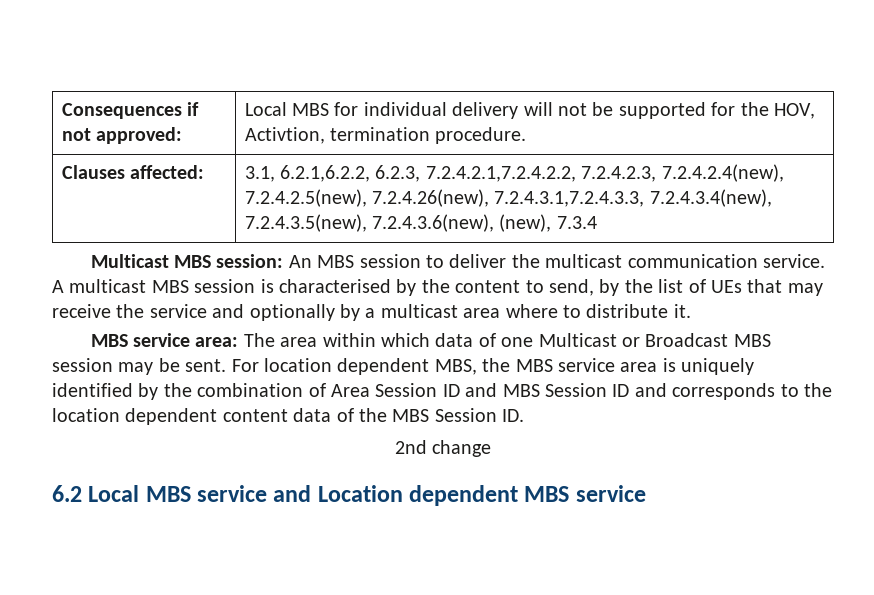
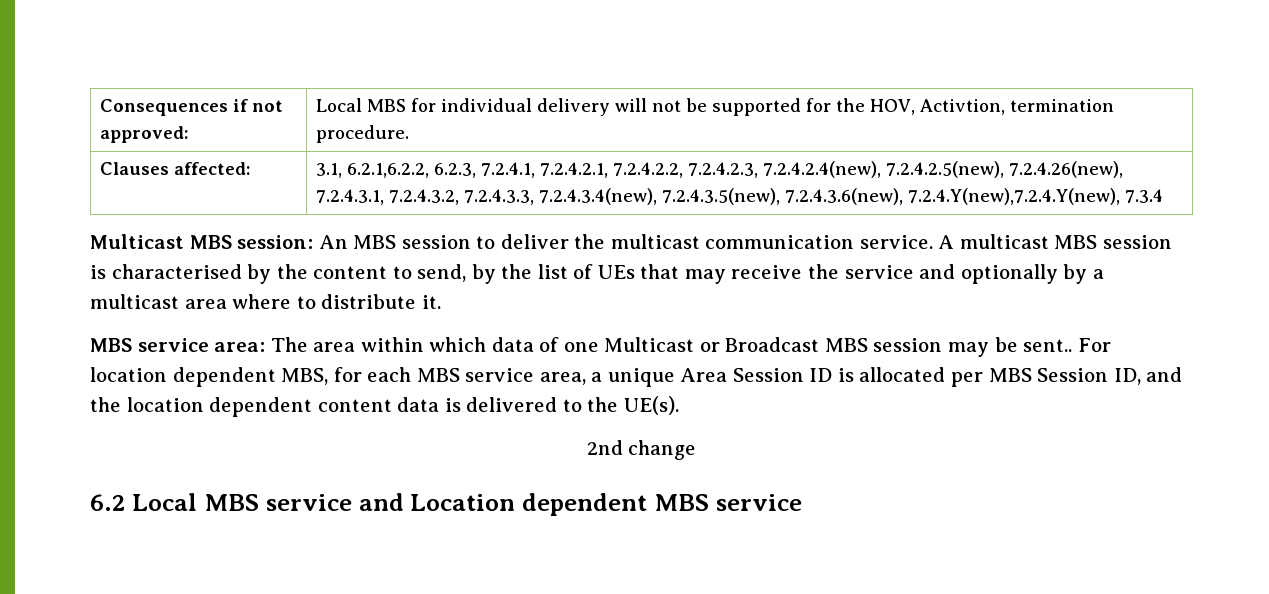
[425,166,576,182] 7.2.4.2.1,7.2.4.2.2, -> [480,162,683,178] 7.2.4.1, 7.2.4.2.1, 7.2.4.2.2,
[494,191,645,207] 7.2.4.3.1,7.2.4.3.3, -> [315,189,534,205] 7.2.4.3.1, 7.2.4.3.2, 7.2.4.3.3,
[499,214,552,232] (new), -> [907,188,1120,205] 7.2.4.Y(new),7.2.4.Y(new),
[185,359,227,372] sent. -> [1023,339,1073,352] sent..
[482,358,755,375] [52,383,799,400] the MBS service area is uniquely identified by the combination of Area Session ID and MBS Session ID and corresponds to -> [333,367,1183,387] for each MBS service area, a unique Area Session ID is allocated per MBS Session ID, and
[336,408,525,422] of the MBS Session ID. -> [444,396,679,415] is delivered to the UE(s).

